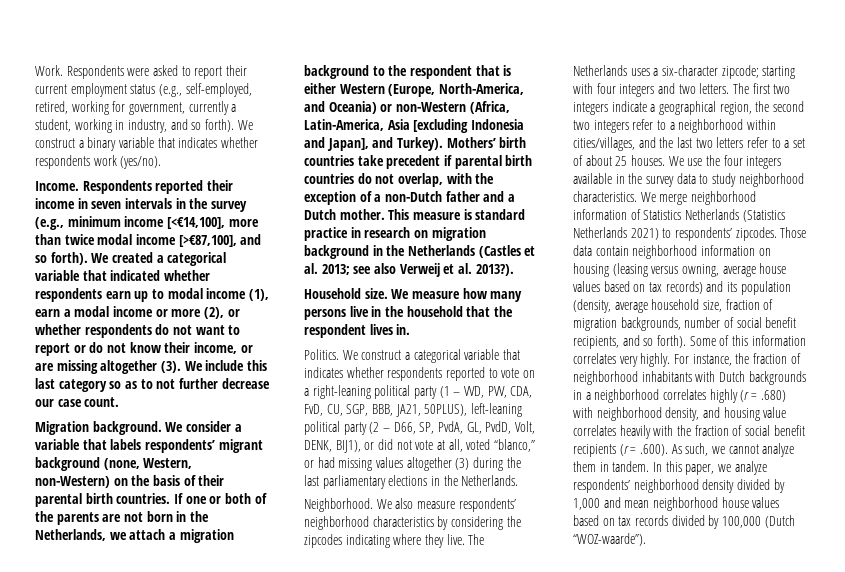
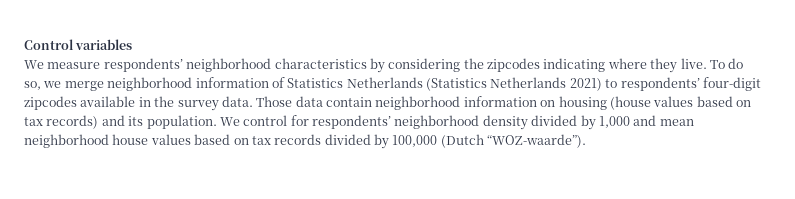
[35,65,247,79] [35,83,252,97] [35,101,237,115] [35,119,253,133] [35,137,258,151] [35,155,162,169] [35,180,233,194] [35,198,247,212] [35,216,259,230] [35,234,262,247] [35,252,227,266] [35,270,210,281] [35,288,269,302] [35,306,240,319] [35,324,241,338] [35,342,253,356] [35,360,267,374] [35,378,270,392] [35,397,120,407] [35,421,242,435] [35,439,263,453] [35,457,193,471] [35,475,225,488] [35,493,267,507] [35,511,209,525] [35,529,234,543] [304,65,512,79] [304,83,524,97] [304,101,510,114] [304,119,524,133] [304,137,527,151] [304,155,533,169] [304,173,495,187] [304,191,515,205] [304,209,526,220] [304,227,486,241] [304,245,536,259] [304,263,514,277] [304,288,523,302] [304,306,513,320] [304,324,411,338] [304,349,520,363] [304,367,535,381] [304,385,533,399] [304,403,522,417] [304,421,535,435] [304,439,535,453] [304,457,521,471] [304,475,519,489] [304,498,414,512] Work. Respondents were asked to report their current employment status (e.g., self-employed, retired, working for government, currently a student, working in industry, and so forth). We construct a binary variable that indicates whether respondents work (yes/no). // Income. Respondents reported their income in seven intervals in the survey (e.g., minimum income [<€14,100], more than twice modal income [>€87,100], and so forth). We created a categorical variable that indicated whether respondents earn up to modal income (1), earn a modal income or more (2), or whether respondents do not want to report or do not know their income, or are missing altogether (3). We include this last category so as to not further decrease our case count. // Migration background. We consider a variable that labels respondents’ migrant background (none, Western, non-Western) on the basis of their parental birth countries. If one or both of the parents are not born in the Netherlands, we attach a migration background to the respondent that is either Western (Europe, North-America, and Oceania) or non-Western (Africa, Latin-America, Asia [excluding Indonesia and Japan], and Turkey). Mothers’ birth countries take precedent if parental birth countries do not overlap, with the exception of a non-Dutch father and a Dutch mother. This measure is standard practice in research on migration background in the Netherlands (Castles et al. 2013; see also Verweij et al. 2013?). // Household size. We measure how many persons live in the household that the respondent lives in. // Politics. We construct a categorical variable that indicates whether respondents reported to vote on a right-leaning political party (1 – VVD, PVV, CDA, FvD, CU, SGP, BBB, JA21, 50PLUS), left-leaning political party (2 – D66, SP, PvdA, GL, PvdD, Volt, DENK, BIJ1), or did not vote at all, voted “blanco,” or had missing values altogether (3) during the last parliamentary elections in the Netherlands. // Neighborhood. We also -> [24,39,133,50] [24,60,44,69] Control variables // We
[468,534,485,545] [573,65,796,79] [573,83,791,97] [573,101,804,115] [573,119,776,133] [573,137,805,151] [573,155,782,169] [573,173,804,187] [573,191,656,202] The Netherlands uses a six-character zipcode; starting with four integers and two letters. The first two integers indicate a geographical region, the second two integers refer to a neighborhood within cities/villages, and the last two letters refer to a set of about 25 houses. We use the four integers available in the survey data to study neighborhood characteristics. We -> [709,58,744,69] [24,81,62,90] To do so, we
[735,227,777,241] zipcodes. -> [702,77,761,91] [24,96,253,111] four-digit zipcodes available in the survey data.
[612,263,787,277] (leasing versus owning, average house -> [609,96,651,110] (house
[740,281,791,295] [573,299,774,313] [573,317,797,331] [573,335,806,349] [573,353,801,367] [573,371,806,385] [573,389,786,403] [573,407,787,421] [573,425,805,439] [573,443,795,457] [573,461,767,475] population (density, average household size, fraction of migration backgrounds, number of social benefit recipients, and so forth). Some of this information correlates very highly. For instance, the fraction of neighborhood inhabitants with Dutch backgrounds in a neighborhood correlates highly (r = .680) with neighborhood density, and housing value correlates heavily with the fraction of social benefit recipients (r = .600). As such, we cannot analyze them in tandem. In this paper, we analyze -> [146,115,309,129] population. We control for

